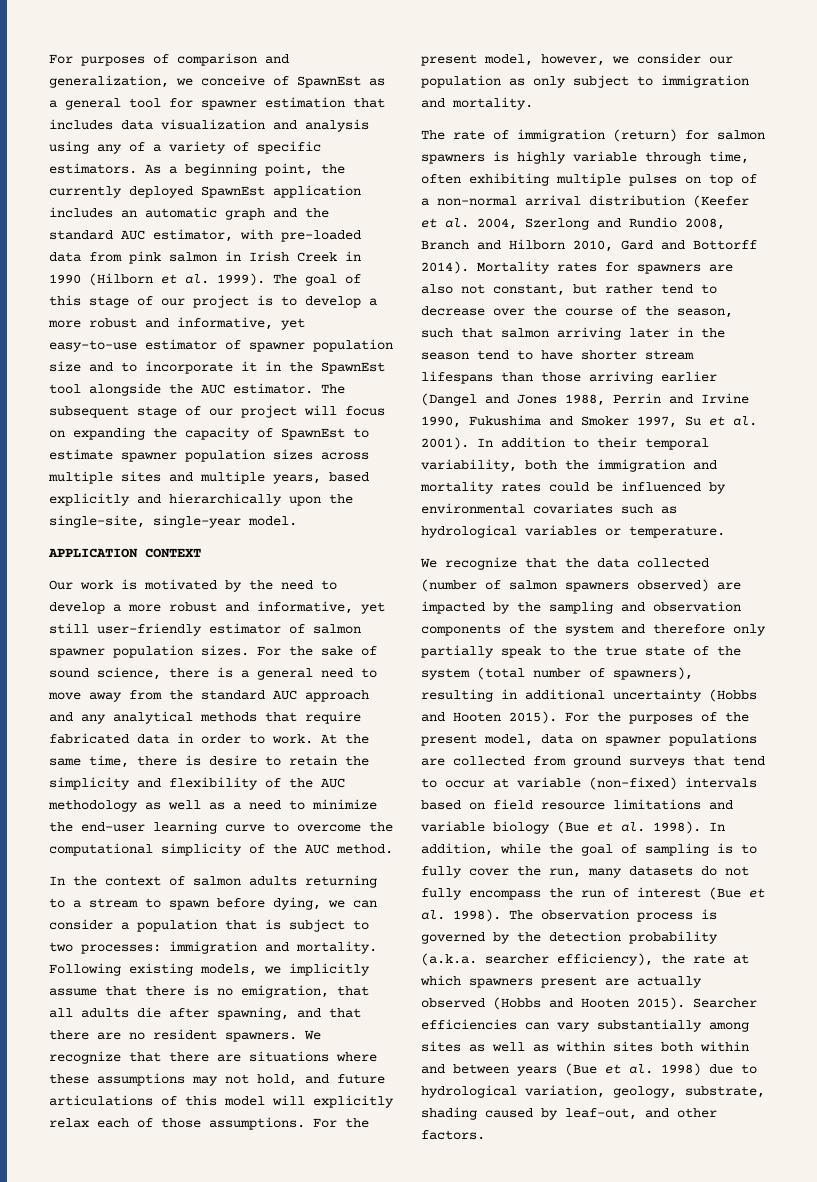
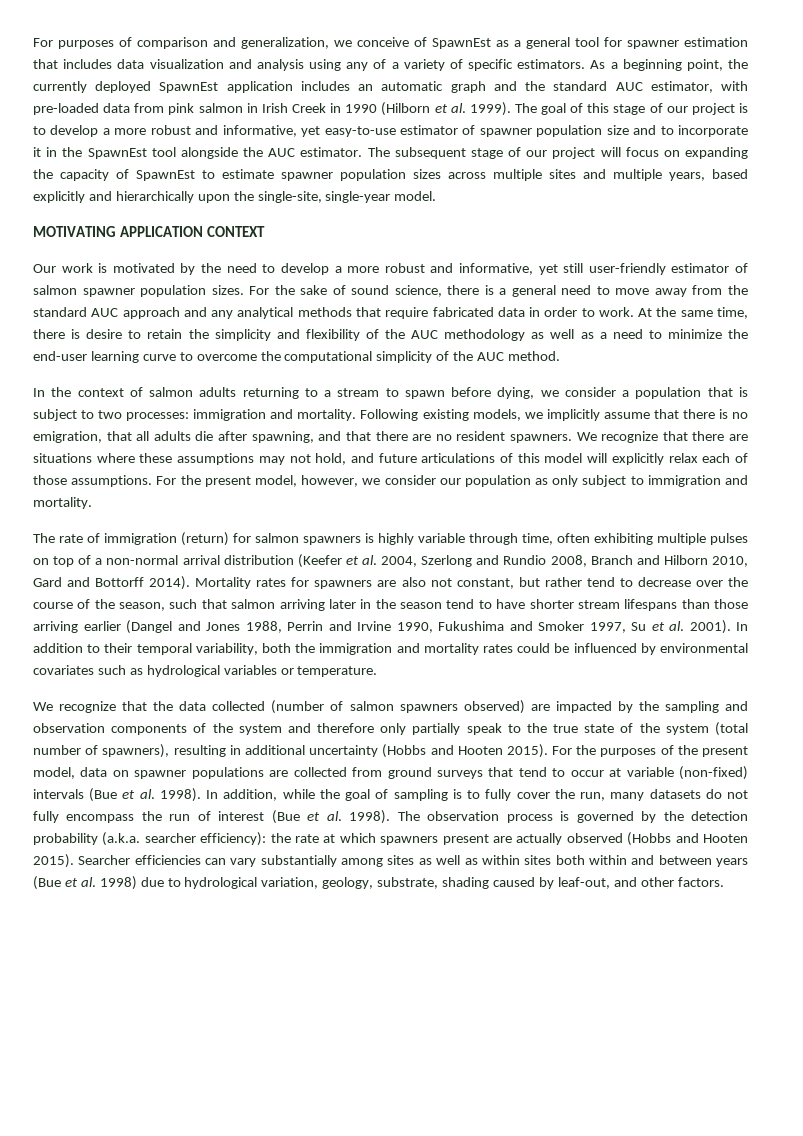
(297, 521) none -> [33,226,116,237] MOTIVATING
[353,900,377,908] can -> (559, 393) none
[421,799,733,810] [421,821,550,834] based on field resource limitations and variable biology -> (84, 794) none
[557,953,653,966] efficiency), -> [200,832,267,846] efficiency):

